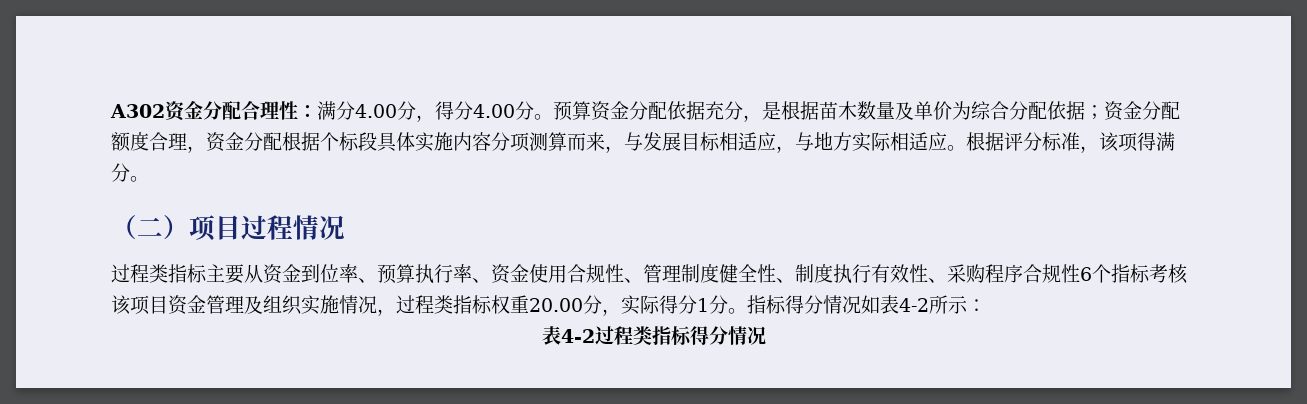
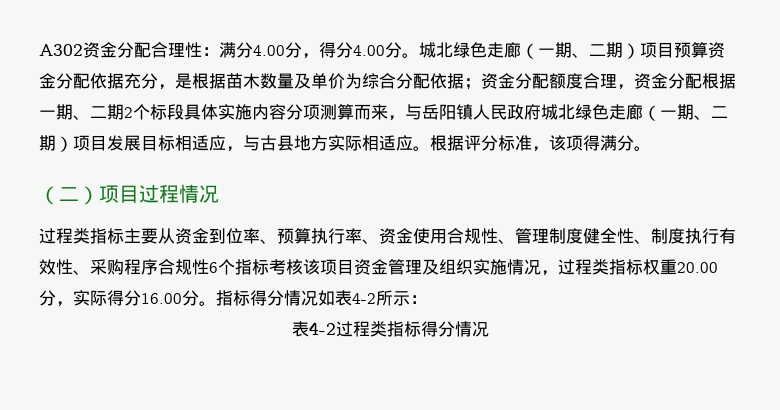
(553, 117) none -> [419,42,674,59] 城北绿色走廊（一期、二期）项目
(320, 141) none -> [39,104,133,120] 一期、二期2
(643, 141) none -> [422,104,728,121] [39,135,107,152] 岳阳镇人民政府城北绿色走廊（一期、二期）项目
(814, 141) none -> [260,135,294,151] 古县
[697,298,709,312] 1 -> [141,293,182,304] 16.00

